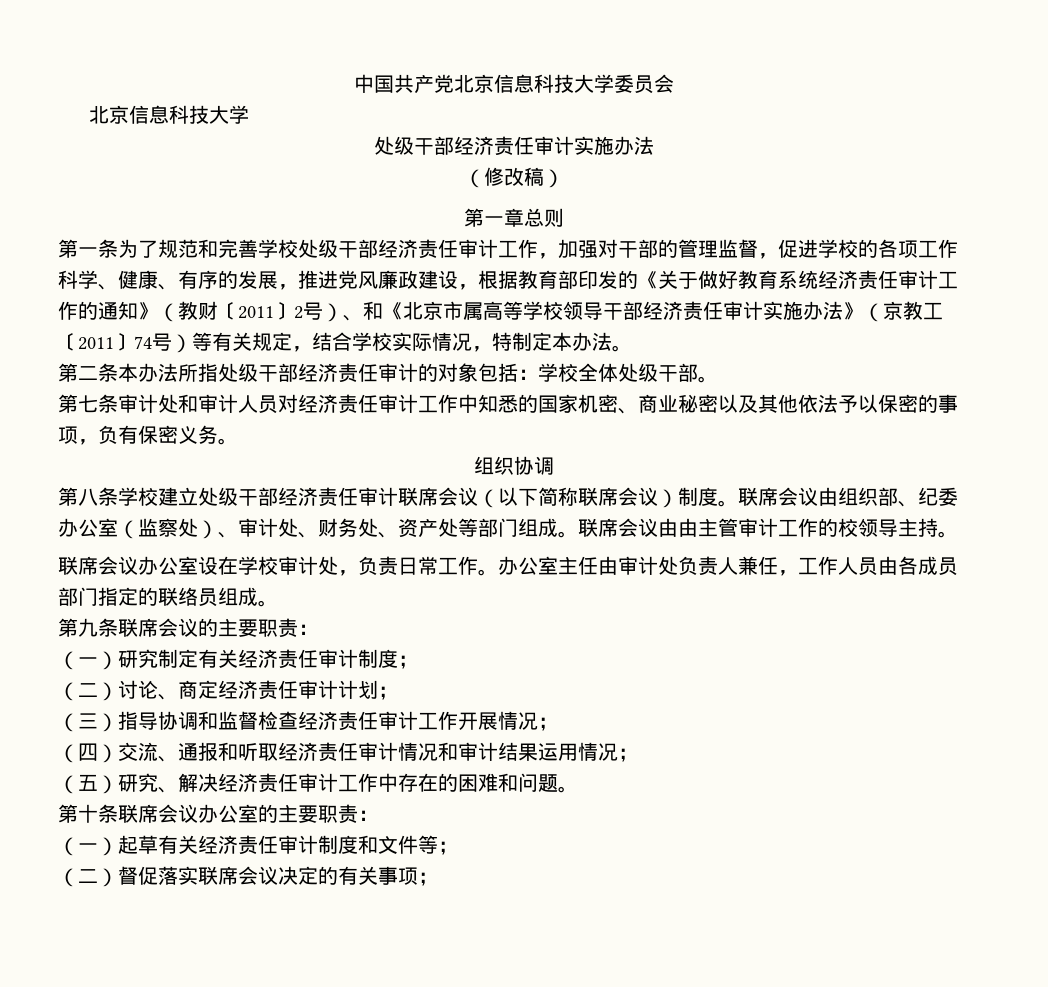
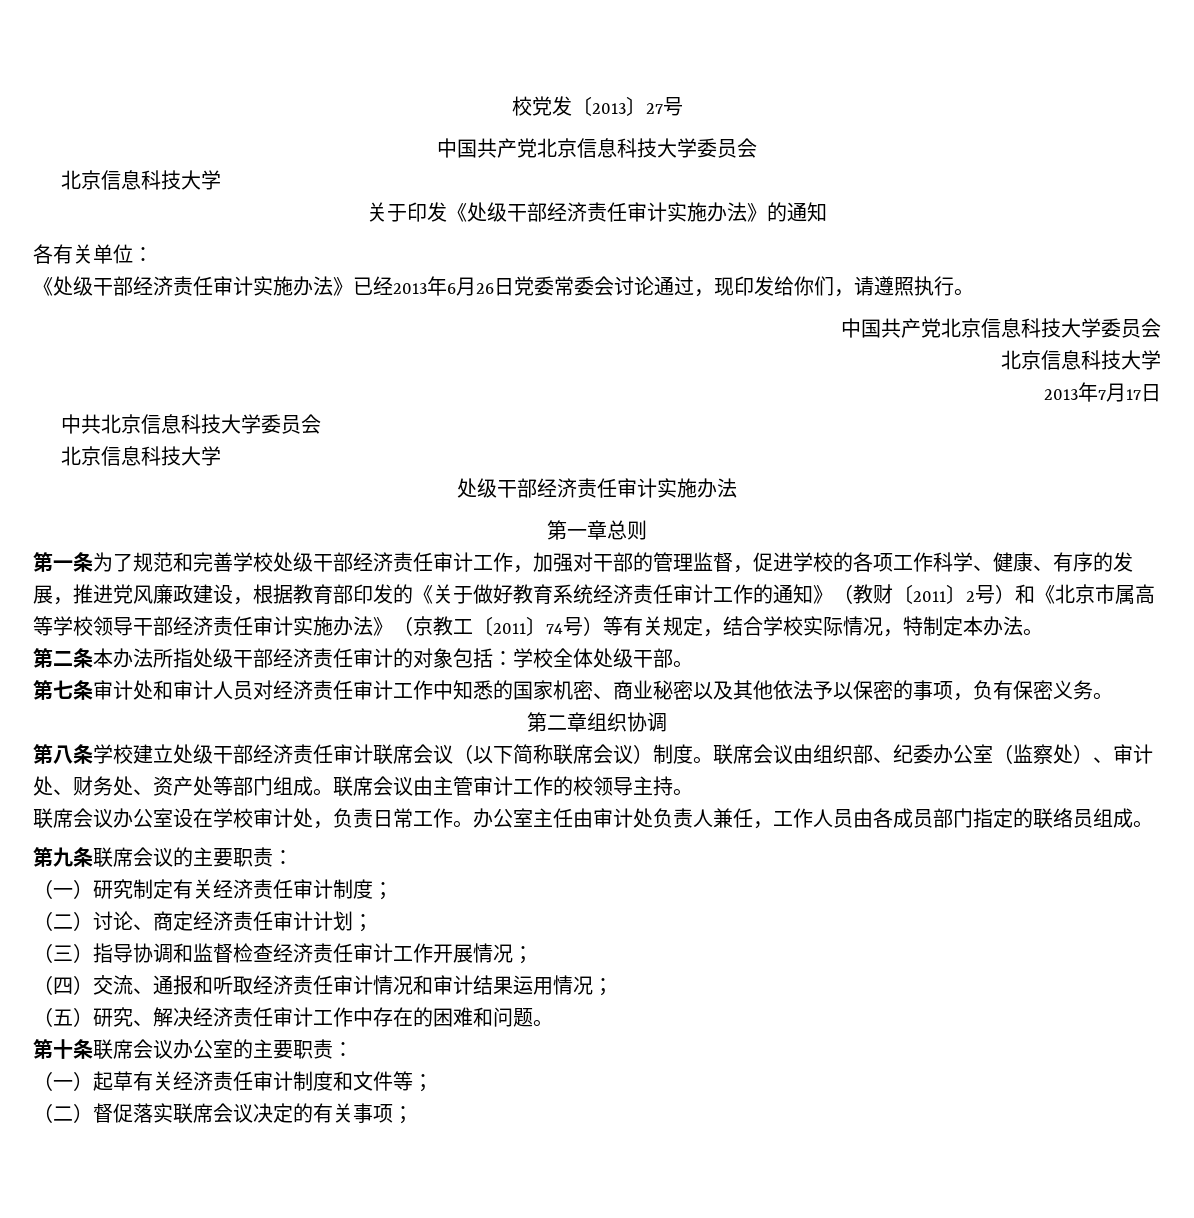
(353, 83) none -> [511,96,683,116] 校党发〔2013〕27号 //
[373,136,654,156] [463,167,564,188] // 处级干部经济责任审计实施办法 // （修改稿） -> [367,202,827,222] [33,244,153,264] [33,276,974,297] [841,318,1161,338] [1001,350,1161,370] [1044,382,1161,402] [60,414,321,434] [60,446,221,466] [457,478,737,498] // 关于印发《处级干部经济责任审计实施办法》的通知 // 各有关单位： // 《处级干部经济责任审计实施办法》已经2013年6月26日党委常委会讨论通过，现印发给你们，请遵照执行。 // 中国共产党北京信息科技大学委员会 // 北京信息科技大学 // 2013年7月17日 // 中共北京信息科技大学委员会 // 北京信息科技大学 // 处级干部经济责任审计实施办法
[343,315,363,321] 、 -> (1015, 594) none
(238, 441) none -> [527,712,587,732] 第二章
[678,518,698,537] 由 -> (433, 786) none

